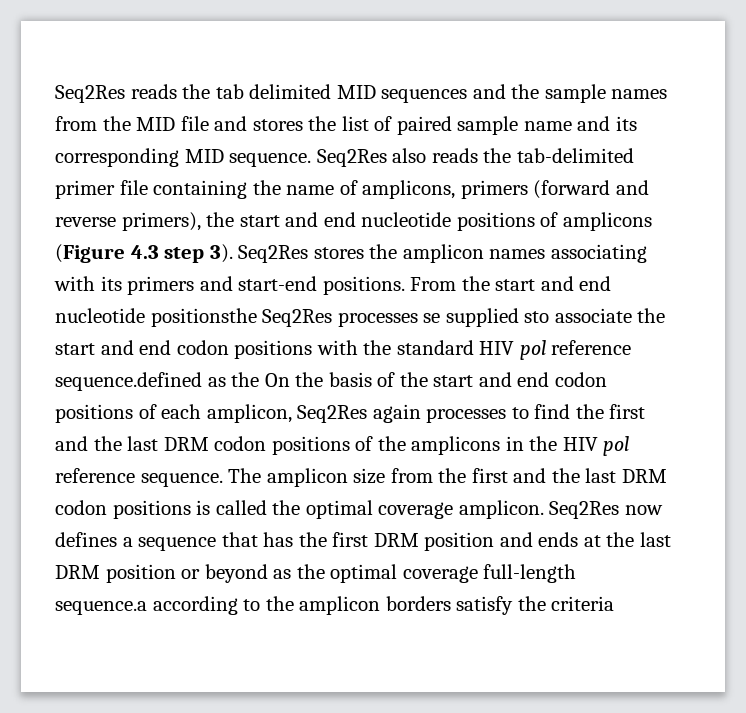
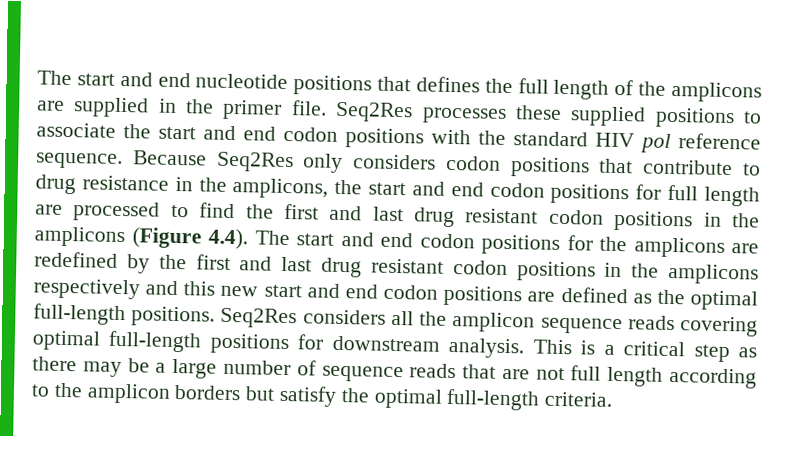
[55,84,668,103] [55,116,637,135] [55,148,634,167] [55,180,649,199] [55,212,235,231] Seq2Res reads the tab delimited MID sequences and the sample names from the MID file and stores the list of paired sample name and its corresponding MID sequence. Seq2Res also reads the tab-delimited primer file containing the name of amplicons, primers (forward and reverse primers), the -> [37,70,72,86] The
[540,212,652,231] [55,244,647,263] [54,276,612,295] [55,308,550,327] of amplicons (Figure 4.3 step 3). Seq2Res stores the amplicon names associating with its primers and start-end positions. From the start and end nucleotide positionsthe Seq2Res processes se supplied sto -> [377,76,762,103] [37,97,763,129] that defines the full length of the amplicons are supplied in the primer file. Seq2Res processes these supplied positions to
[55,372,607,391] [55,404,507,423] sequence.defined as the On the basis of the start and end codon positions of each amplicon, Seq2Res again processes -> [35,150,762,178] [35,174,760,207] [35,201,161,222] sequence. Because Seq2Res only considers codon positions that contribute to drug resistance in the amplicons, the start and end codon positions for full length are processed
[93,436,630,456] [55,468,667,487] [55,500,663,519] [55,532,671,551] [55,564,577,583] [55,601,147,615] the last DRM codon positions of the amplicons in the HIV pol reference sequence. The amplicon size from the first and the last DRM codon positions is called the optimal coverage amplicon. Seq2Res now defines a sequence that has the first DRM position and ends at the last DRM position or beyond as the optimal coverage full-length sequence.a -> [372,206,760,232] [34,226,759,258] [34,251,760,285] [33,278,758,311] [33,303,758,337] [32,330,758,363] [32,356,664,387] last drug resistant codon positions in the amplicons (Figure 4.4). The start and end codon positions for the amplicons are redefined by the first and last drug resistant codon positions in the amplicons respectively and this new start and end codon positions are defined as the optimal full-length positions. Seq2Res considers all the amplicon sequence reads covering optimal full-length positions for downstream analysis. This is a critical step as there may be a large number of sequence reads that are not full length
(451, 603) none -> [245,386,276,401] but
[551,596,615,611] criteria -> [373,388,613,411] optimal full-length criteria.

